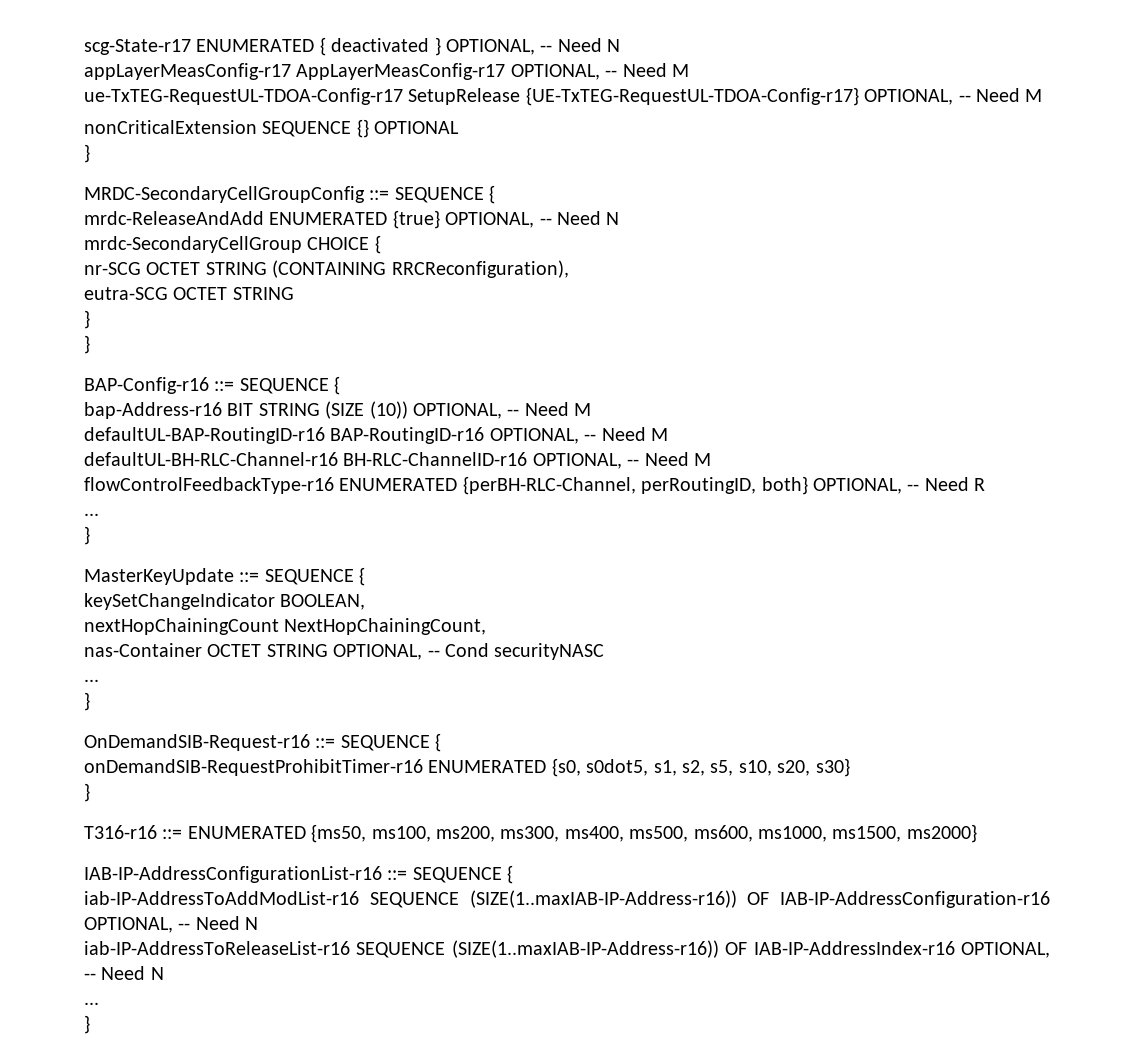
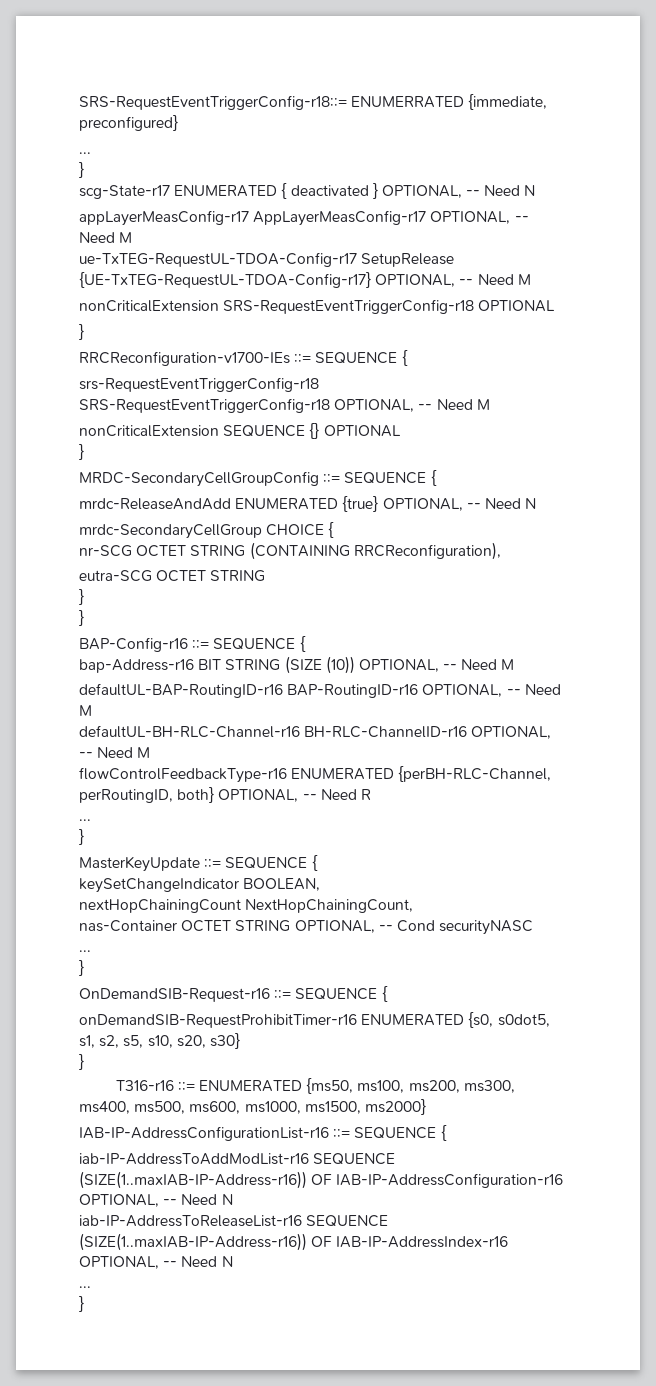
(84, 47) none -> [79,94,548,110] [79,115,178,131] [79,152,91,154] [79,162,84,178] SRS-RequestEventTriggerConfig-r18::= ENUMERRATED {immediate, preconfigured} // ... // } //
(1043, 95) none -> [79,299,556,314] [79,324,84,340] [79,350,408,366] [79,377,319,392] [79,398,490,413] // nonCriticalExtension SRS-RequestEventTriggerConfig-r18 OPTIONAL // } // RRCReconfiguration-v1700-IEs ::= SEQUENCE { // srs-RequestEventTriggerConfig-r18 SRS-RequestEventTriggerConfig-r18 OPTIONAL, -- Need M

